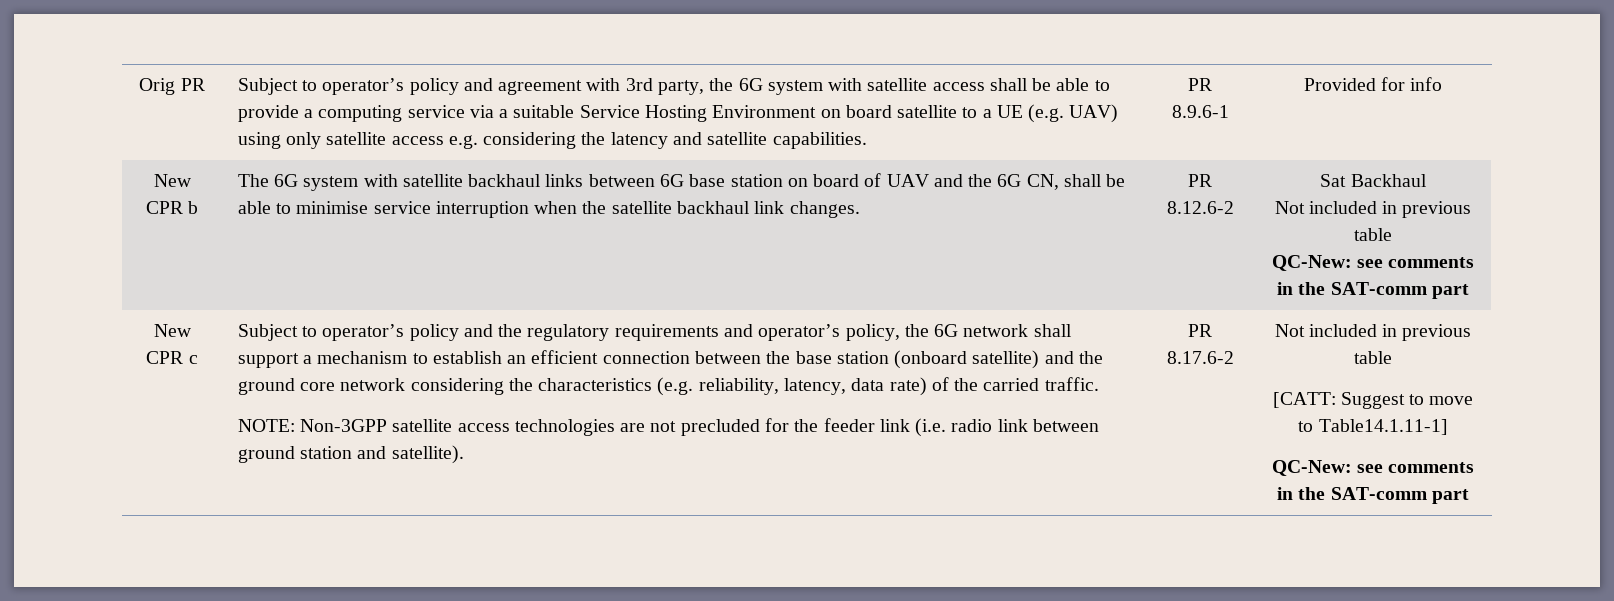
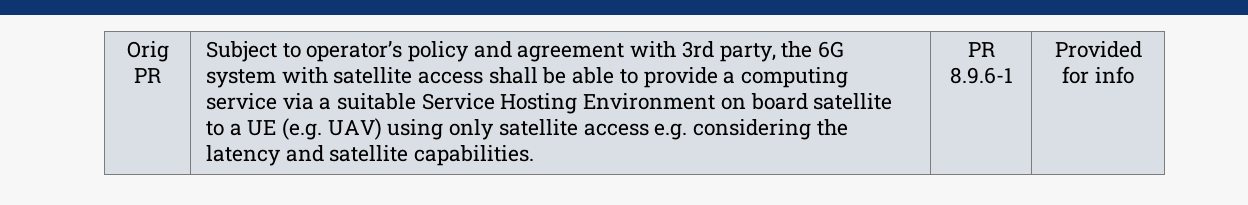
[153,174,191,187] [145,201,199,214] [237,173,1126,191] [237,201,860,218] [1188,174,1212,187] [1166,201,1234,214] [1320,174,1427,187] [1274,201,1472,218] [1354,228,1392,241] [1271,255,1475,271] [1277,282,1469,299] [153,324,191,337] [146,351,198,364] [237,324,1072,341] [237,350,1103,369] [237,377,1099,396] [237,418,1099,437] [237,445,464,464] [1188,324,1212,337] [1166,351,1234,364] [1274,324,1472,341] [1354,351,1392,364] [1272,392,1474,409] [1298,419,1448,435] [1271,460,1475,476] [1277,487,1469,504] // New CPR b | The 6G system with satellite backhaul links between 6G base station on board of UAV and the 6G CN, shall be able to minimise service interruption when the satellite backhaul link changes. | PR 8.12.6-2 | Sat Backhaul // Not included in previous table // QC-New: see comments in the SAT-comm part // New CPR c | Subject to operator’s policy and the regulatory requirements and operator’s policy, the 6G network shall support a mechanism to establish an efficient connection between the base station (onboard satellite) and the ground core network considering the characteristics (e.g. reliability, latency, data rate) of the carried traffic. // NOTE: Non-3GPP satellite access technologies are not precluded for the feeder link (i.e. radio link between ground station and satellite). | PR 8.17.6-2 | Not included in previous table // [CATT: Suggest to move to Table14.1.11-1] // QC-New: see comments in the SAT-comm part -> (1134, 75) none

